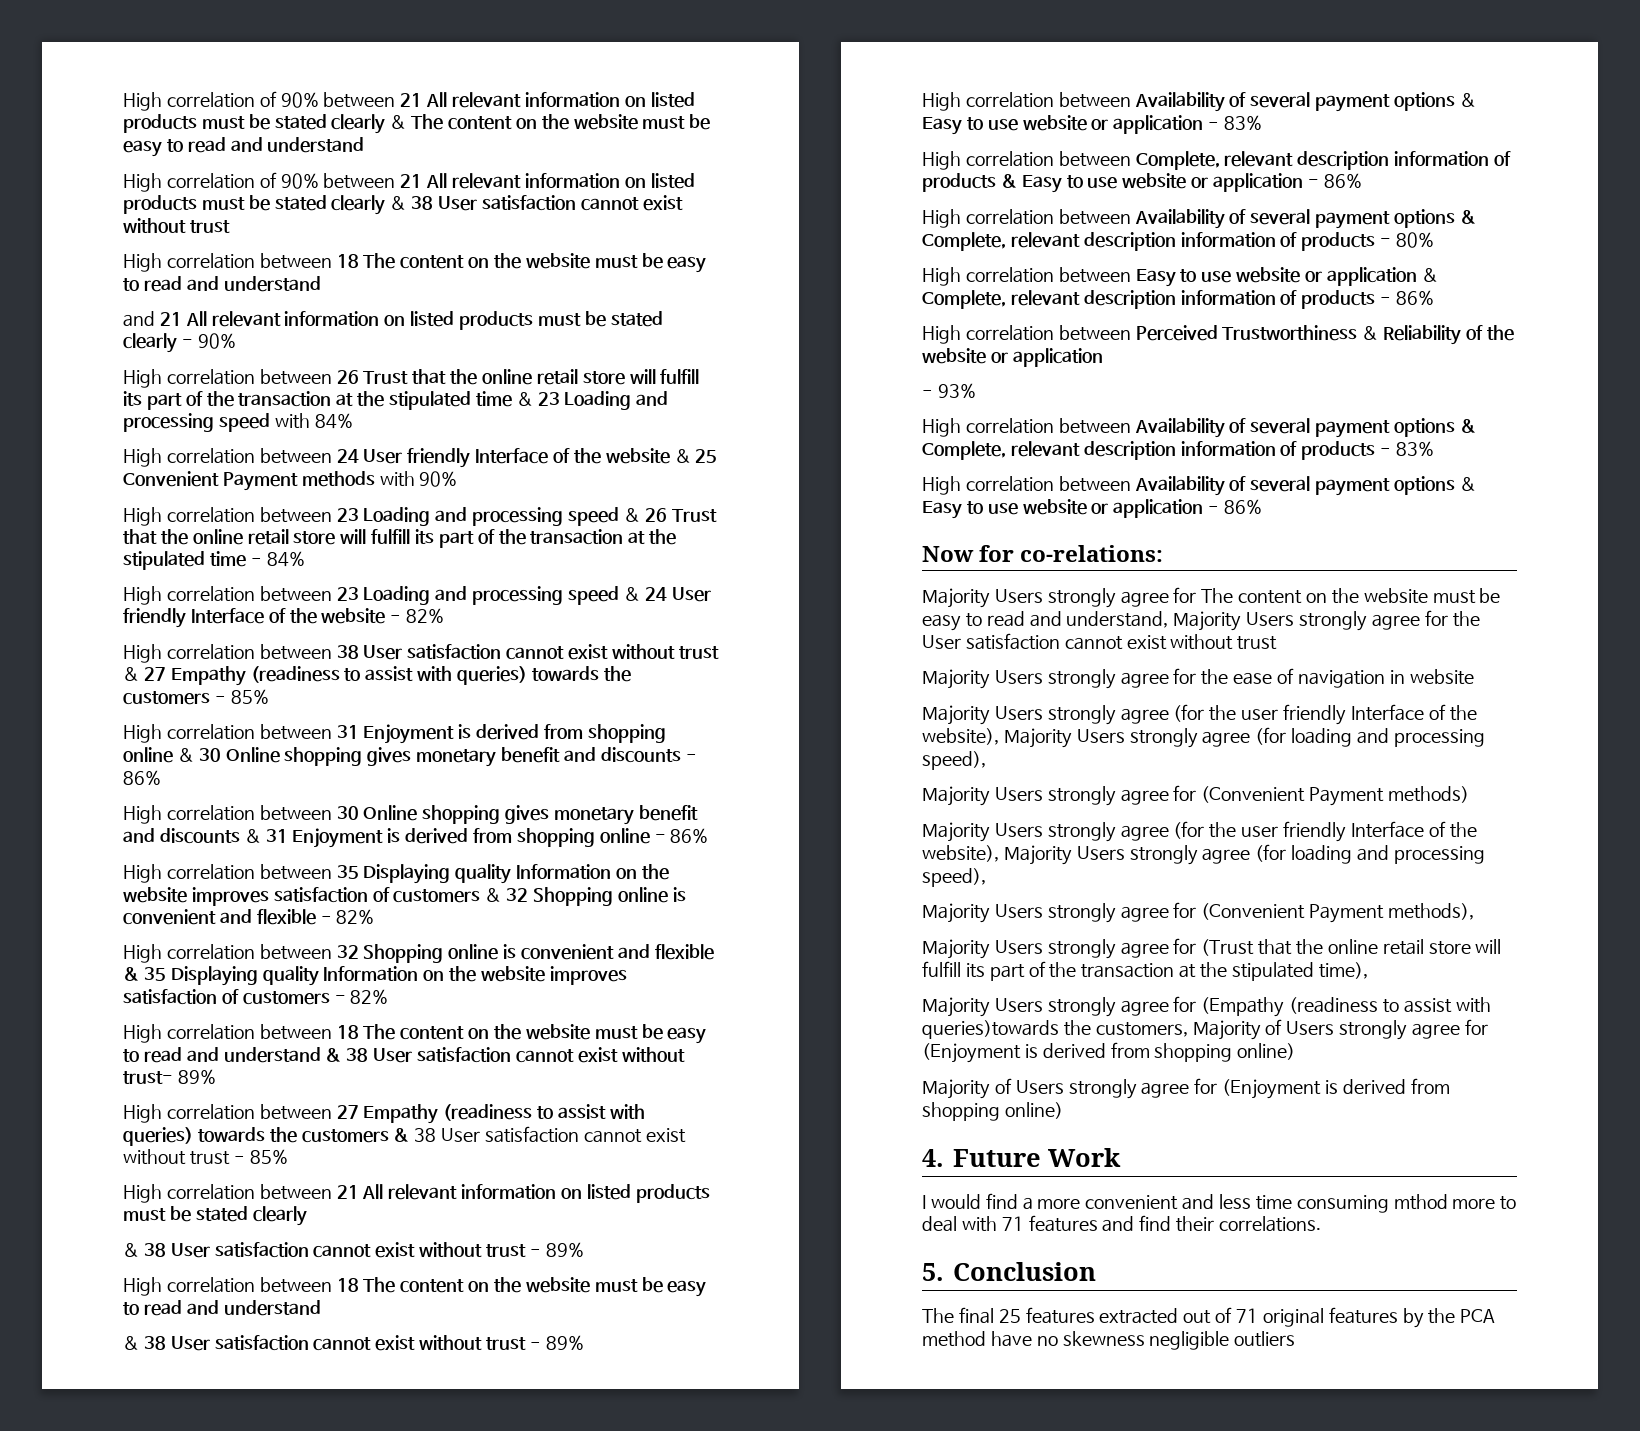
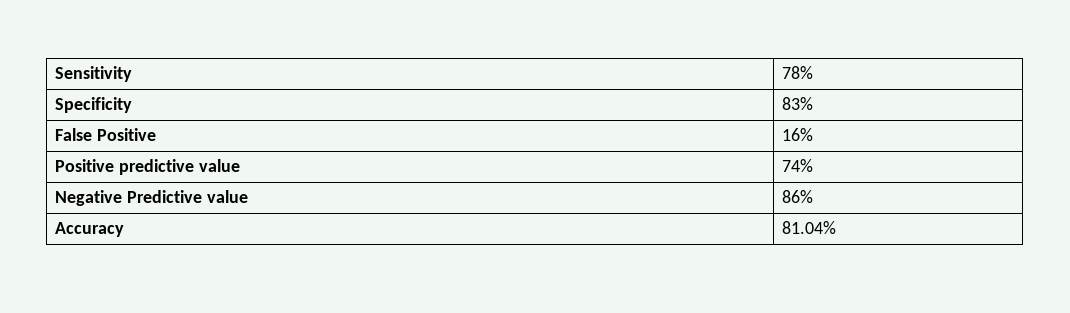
[123,91,695,111] [123,114,711,134] [123,137,365,157] [123,172,695,192] [123,195,683,215] [123,218,230,233] [123,253,707,273] [123,276,321,292] [123,311,663,330] [123,333,236,353] [123,369,700,388] [123,391,669,410] [123,413,353,432] [123,448,718,468] [123,471,458,491] [123,507,717,526] [123,529,677,548] [123,551,305,570] [123,586,711,605] [123,608,445,628] [123,644,719,663] [123,666,631,686] [123,689,269,705] [123,724,666,744] [123,747,697,767] [123,770,161,785] [123,805,698,825] [123,828,709,848] [123,864,669,884] [123,887,686,906] [123,909,375,925] [123,944,714,963] [123,966,627,986] [123,989,389,1005] [123,1024,707,1044] [123,1047,685,1063] [123,1069,216,1084] [123,1104,645,1124] [123,1126,686,1146] [123,1149,288,1165] [123,1184,710,1203] [123,1206,307,1226] [123,1242,584,1258] [123,1277,707,1297] [123,1300,321,1316] [123,1335,584,1351] [922,92,1476,112] [922,115,1263,135] [922,151,1512,170] [922,173,1362,193] [922,209,1476,229] [922,232,1435,251] [922,267,1438,287] [922,290,1435,309] [922,325,1514,345] [922,348,1103,367] [922,383,976,398] [922,418,1476,438] [922,441,1435,460] [922,476,1476,496] [922,499,1263,519] [922,545,1164,562] [922,587,1501,608] [922,610,1480,631] [922,633,1278,650] [922,668,1474,689] [922,704,1477,725] [922,727,1485,748] [922,751,986,770] [922,785,1470,806] [922,821,1477,842] [922,844,1485,865] [922,868,986,887] [922,902,1475,923] [922,938,1502,959] [922,961,1368,981] [922,996,1491,1017] [922,1019,1488,1040] [922,1042,1296,1063] [922,1078,1450,1099] [922,1102,1063,1121] [922,1148,1121,1167] [922,1193,1517,1213] [922,1215,1322,1232] [922,1262,1096,1281] [922,1307,1496,1328] [922,1331,1296,1350] High correlation of 90% between 21 All relevant information on listed products must be stated clearly & The content on the website must be easy to read and understand // High correlation of 90% between 21 All relevant information on listed products must be stated clearly & 38 User satisfaction cannot exist without trust // High correlation between 18 The content on the website must be easy to read and understand // and 21 All relevant information on listed products must be stated clearly - 90% // High correlation between 26 Trust that the online retail store will fulfill its part of the transaction at the stipulated time & 23 Loading and processing speed with 84% // High correlation between 24 User friendly Interface of the website & 25 Convenient Payment methods with 90% // High correlation between 23 Loading and processing speed & 26 Trust that the online retail store will fulfill its part of the transaction at the stipulated time - 84% // High correlation between 23 Loading and processing speed & 24 User friendly Interface of the website - 82% // High correlation between 38 User satisfaction cannot exist without trust & 27 Empathy (readiness to assist with queries) towards the customers - 85% // High correlation between 31 Enjoyment is derived from shopping online & 30 Online shopping gives monetary benefit and discounts - 86% // High correlation between 30 Online shopping gives monetary benefit and discounts & 31 Enjoyment is derived from shopping online - 86% // High correlation between 35 Displaying quality Information on the website improves satisfaction of customers & 32 Shopping online is convenient and flexible - 82% // High correlation between 32 Shopping online is convenient and flexible & 35 Displaying quality Information on the website improves satisfaction of customers - 82% // High correlation between 18 The content on the website must be easy to read and understand & 38 User satisfaction cannot exist without trust- 89% // High correlation between 27 Empathy (readiness to assist with queries) towards the customers & 38 User satisfaction cannot exist without trust - 85% // High correlation between 21 All relevant information on listed products must be stated clearly // & 38 User satisfaction cannot exist without trust - 89% // High correlation between 18 The content on the website must be easy to read and understand // & 38 User satisfaction cannot exist without trust - 89% // High correlation between Availability of several payment options & Easy to use website or application - 83% // High correlation between Complete, relevant description information of products & Easy to use website or application - 86% // High correlation between Availability of several payment options & Complete, relevant description information of products - 80% // High correlation between Easy to use website or application & Complete, relevant description information of products - 86% // High correlation between Perceived Trustworthiness & Reliability of the website or application // - 93% // High correlation between Availability of several payment options & Complete, relevant description information of products - 83% // High correlation between Availability of several payment options & Easy to use website or application - 86% // Now for co-relations: // Majority Users strongly agree for The content on the website must be easy to read and understand, Majority Users strongly agree for the User satisfaction cannot exist without trust // Majority Users strongly agree for the ease of navigation in website // Majority Users strongly agree (for the user friendly Interface of the website), Majority Users strongly agree (for loading and processing speed), // Majority Users strongly agree for (Convenient Payment methods) // Majority Users strongly agree (for the user friendly Interface of the website), Majority Users strongly agree (for loading and processing speed), // Majority Users strongly agree for (Convenient Payment methods), // Majority Users strongly agree for (Trust that the online retail store will fulfill its part of the transaction at the stipulated time), // Majority Users strongly agree for (Empathy (readiness to assist with queries)towards the customers, Majority of Users strongly agree for (Enjoyment is derived from shopping online) // Majority of Users strongly agree for (Enjoyment is derived from shopping online) // 4. Future Work // I would find a more convenient and less time consuming mthod more to deal with 71 features and find their correlations. // 5. Conclusion // The final 25 features extracted out of 71 original features by the PCA method have no skewness negligible outliers -> [55,66,133,82] [782,66,814,79] [55,97,133,113] [782,97,814,110] [55,128,157,141] [782,128,814,141] [55,159,241,175] [782,159,814,172] [55,190,249,206] [782,190,814,203] [55,222,125,237] [782,221,837,234] Sensitivity | 78% // Specificity | 83% // False Positive | 16% // Positive predictive value | 74% // Negative Predictive value | 86% // Accuracy | 81.04%

